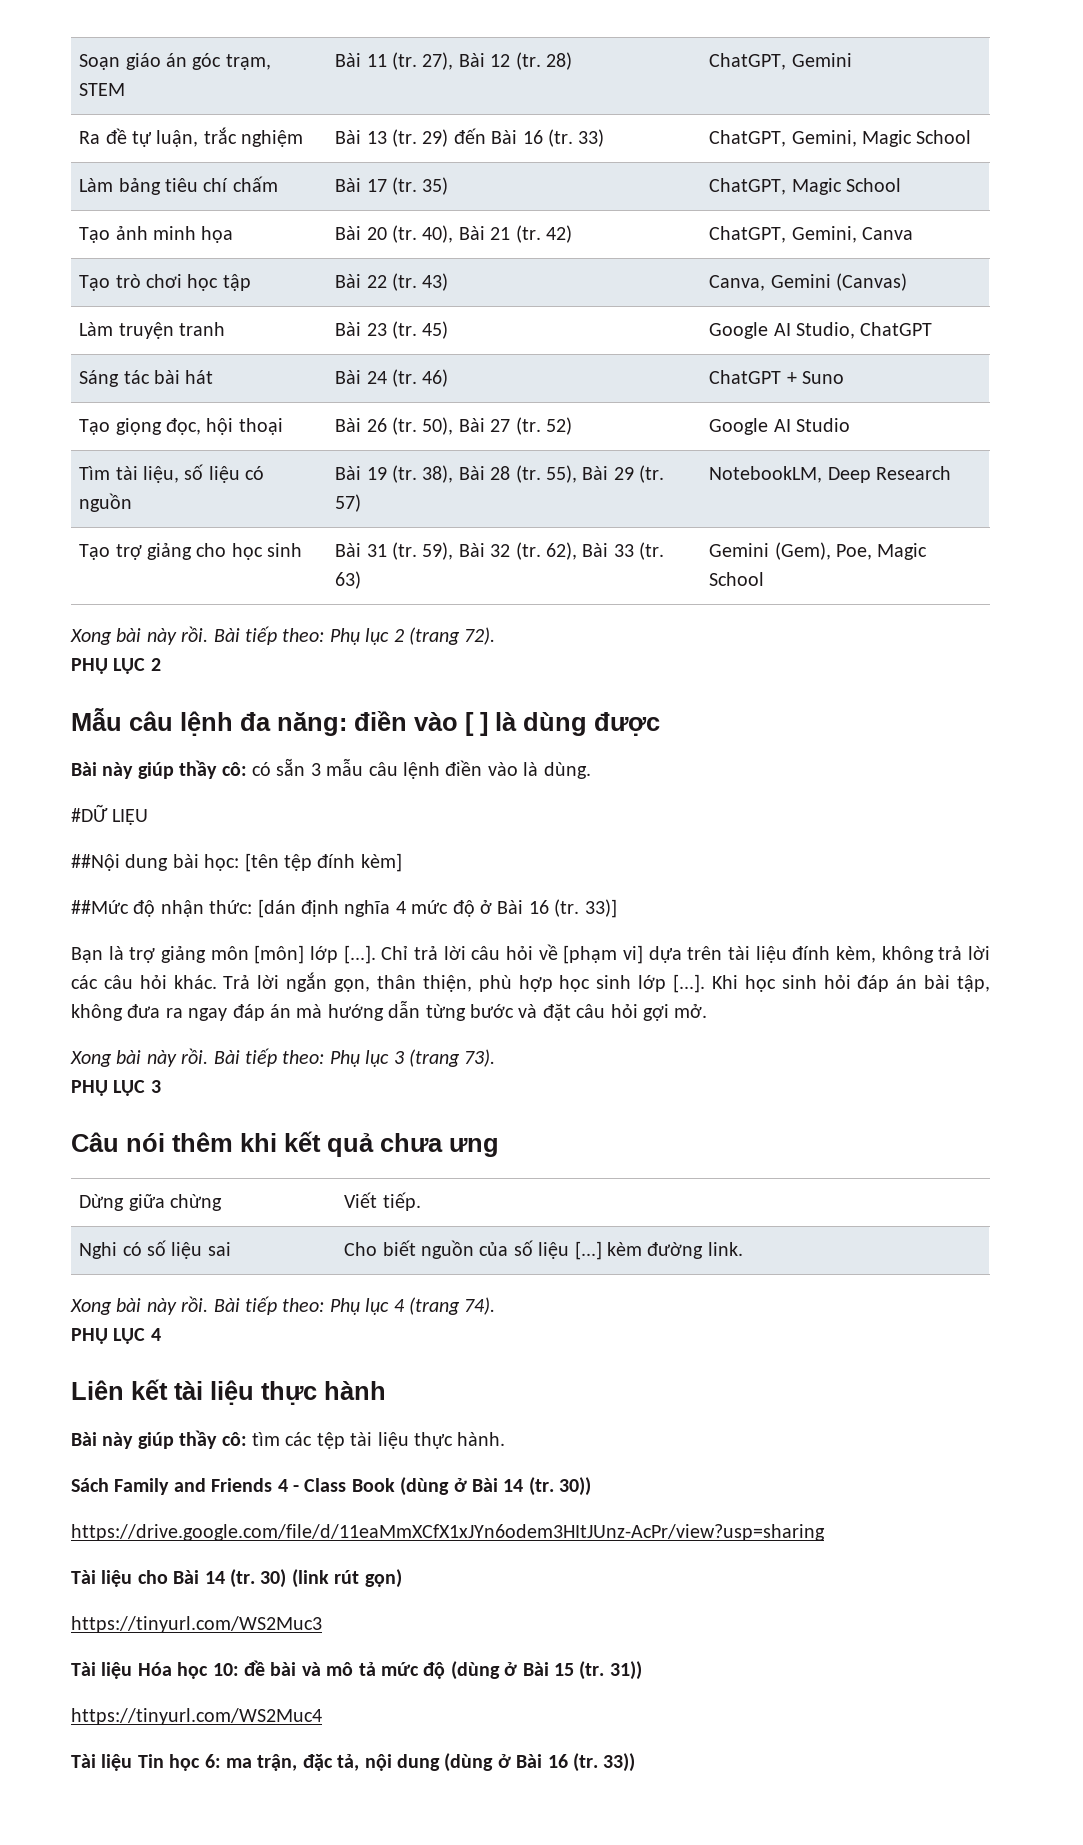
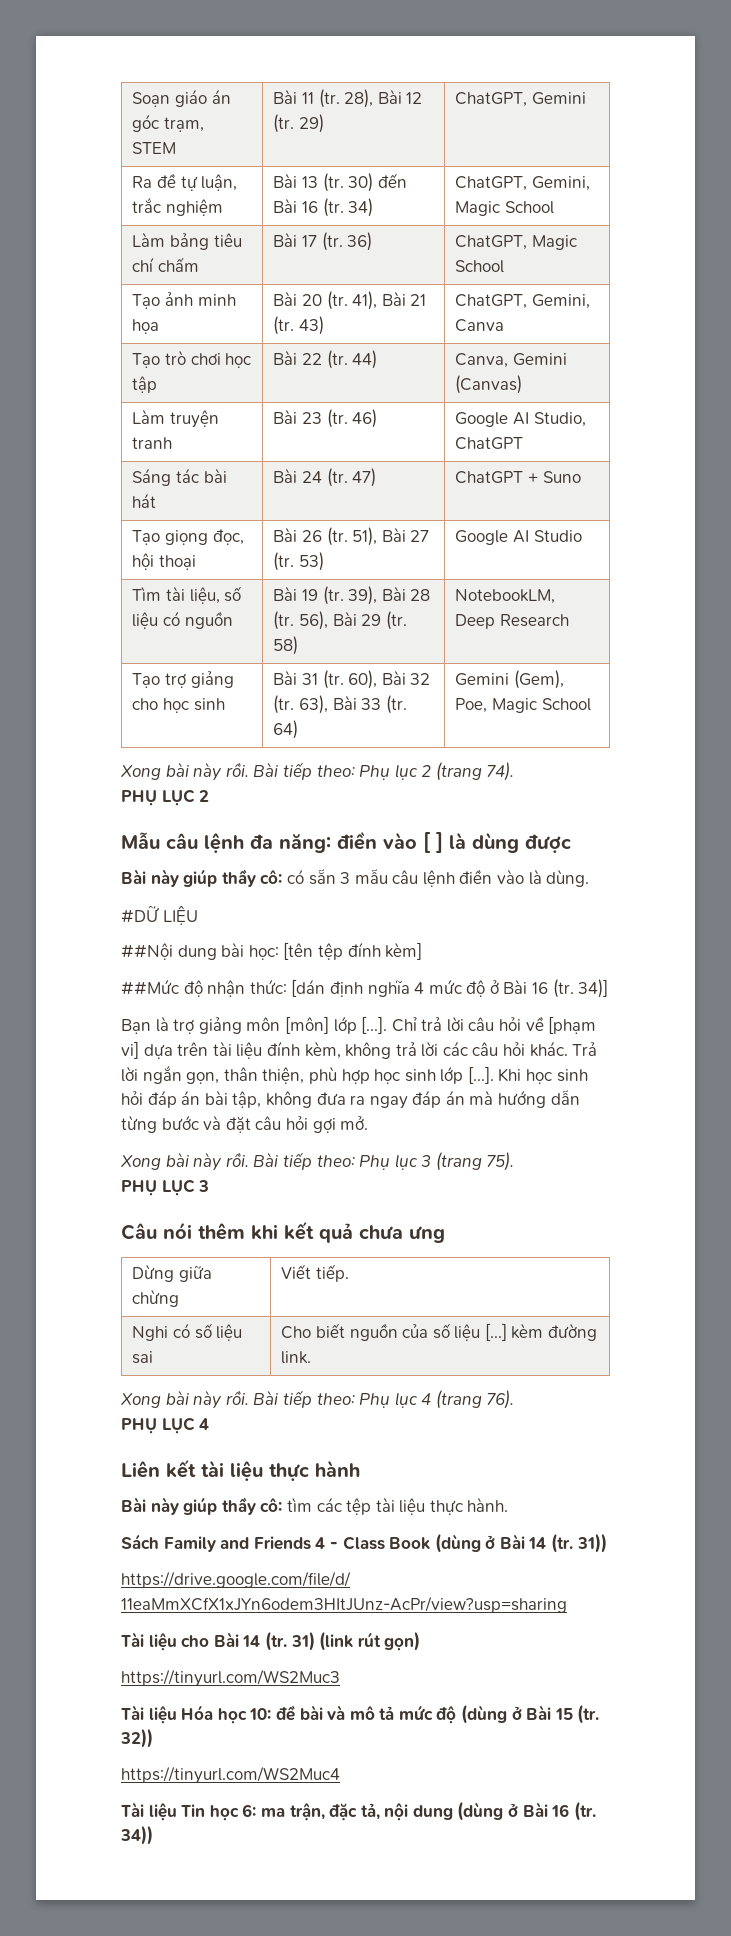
[422,52,454,70] 27), -> [344,89,374,108] 28),
[545,52,572,70] 28) -> [298,114,324,133] 29)
[422,129,449,147] 29) -> [348,173,374,192] 30)
[578,129,605,147] 33) -> [348,198,374,217] 34)
[422,177,449,195] 35) -> [347,232,373,251] 36)
[422,225,454,243] 40), -> [352,291,378,310] 41),
[545,225,572,243] 42) -> [298,316,324,335] 43)
[422,273,449,291] 43) -> [352,350,378,369] 44)
[422,321,449,339] 45) -> [352,409,378,428] 46)
[422,369,449,387] 46) -> [352,468,377,487] 47)
[422,417,454,435] 50), -> [352,527,378,546] 51),
[545,417,572,435] 52) -> [298,552,324,571] 53)
[422,465,454,483] 38), -> [348,586,378,605] 39),
[545,465,577,483] 55), -> [298,611,328,630] 56),
[335,494,362,512] 57) -> [273,636,299,655] 58)
[422,542,454,560] 59), -> [348,670,378,689] 60),
[545,542,577,560] 62), -> [298,695,328,714] 63),
[335,571,362,589] 63) -> [273,720,299,739] 64)
[464,627,496,645] 72). -> [486,762,515,781] 74).
[584,899,617,918] 33)] -> [578,979,609,998] 34)]
[464,1049,496,1067] 73). -> [486,1152,515,1171] 75).
[464,1297,496,1315] 74). -> [486,1390,515,1409] 76).
[559,1477,592,1496] 30)) -> [576,1533,607,1553] 31))
[260,1569,287,1588] 30) -> [290,1631,315,1651] 31)
[609,1661,642,1680] 31)) -> [120,1728,153,1748] 32))
[603,1753,636,1772] 33)) -> [120,1825,153,1845] 34))

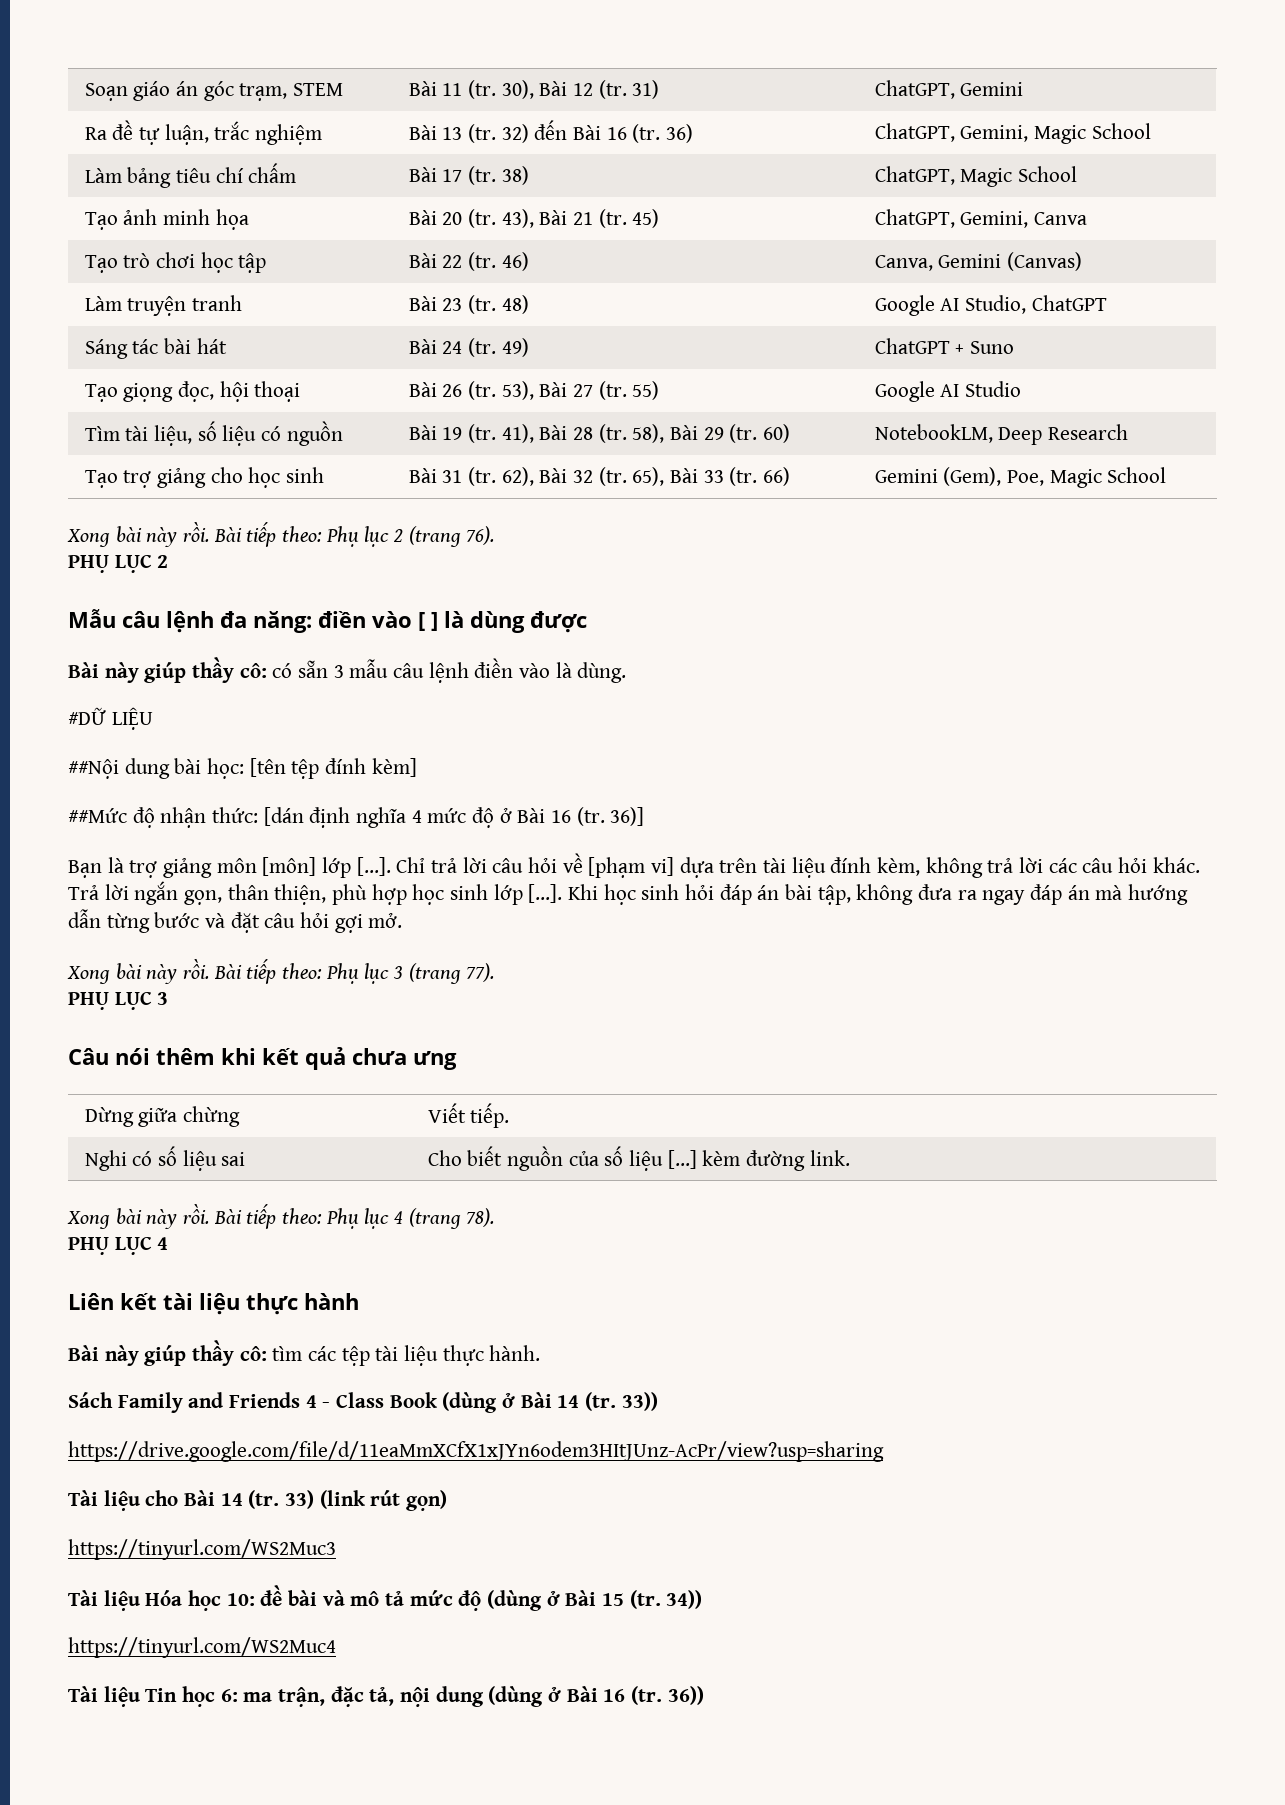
[344,89,374,108] 28), -> [501,80,534,99] 30),
[298,114,324,133] 29) -> [632,80,660,99] 31)
[348,173,374,192] 30) -> [501,124,529,143] 32)
[348,198,374,217] 34) -> [665,124,693,143] 36)
[347,232,373,251] 36) -> [501,166,529,185] 38)
[352,291,378,310] 41), -> [501,209,534,228] 43),
[298,316,324,335] 43) -> [632,209,660,228] 45)
[352,350,378,369] 44) -> [501,252,529,271] 46)
[352,409,378,428] 46) -> [501,295,529,314] 48)
[352,468,377,487] 47) -> [501,338,529,357] 49)
[352,527,378,546] 51), -> [501,381,534,400] 53),
[298,552,324,571] 53) -> [632,381,660,400] 55)
[348,586,378,605] 39), -> [501,424,534,443] 41),
[298,611,328,630] 56), -> [632,424,665,443] 58),
[273,636,299,655] 58) -> [763,424,791,443] 60)
[348,670,378,689] 60), -> [501,467,534,486] 62),
[298,695,328,714] 63), -> [632,467,665,486] 65),
[273,720,299,739] 64) -> [763,467,791,486] 66)
[486,762,515,781] 74). -> [466,526,495,545] 76).
[578,979,609,998] 34)] -> [610,807,645,826] 36)]
[486,1152,515,1171] 75). -> [466,963,495,982] 77).
[486,1390,515,1409] 76). -> [466,1208,495,1227] 78).
[576,1533,607,1553] 31)) -> [621,1392,658,1411] 33))
[290,1631,315,1651] 31) -> [285,1490,315,1509] 33)
[120,1728,153,1748] 32)) -> [666,1590,703,1609] 34))
[120,1825,153,1845] 34)) -> [667,1686,704,1705] 36))

